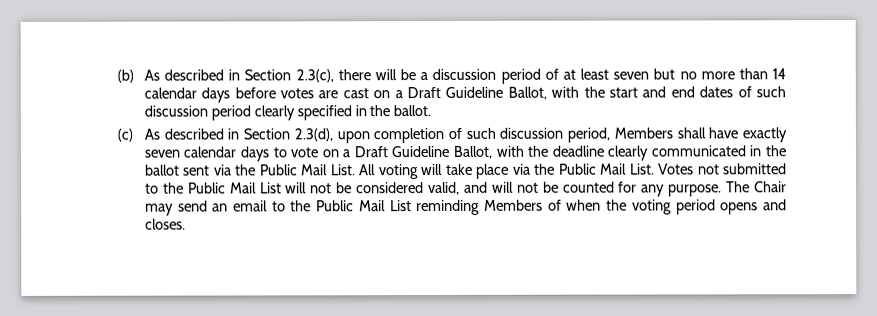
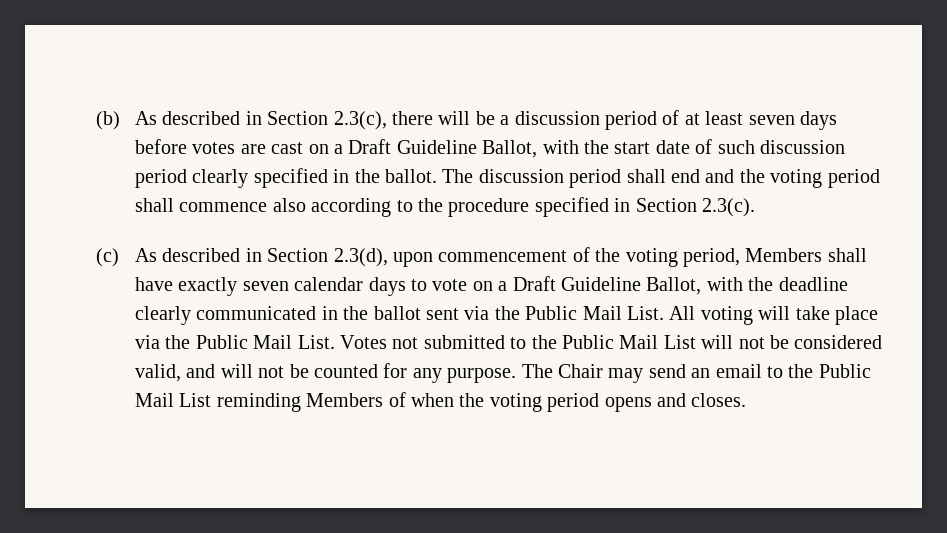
[653,68,787,80] [143,87,197,99] but no more than 14 calendar -> (795, 120) none
[642,86,734,98] and end dates -> [655,140,690,154] date
(432, 111) none -> [442,169,880,188] [135,197,756,217] The discussion period shall end and the voting period shall commence also according to the procedure specified in Section 2.3(c).
[373,127,564,144] completion of such discussion -> [438,247,678,267] commencement of the voting

